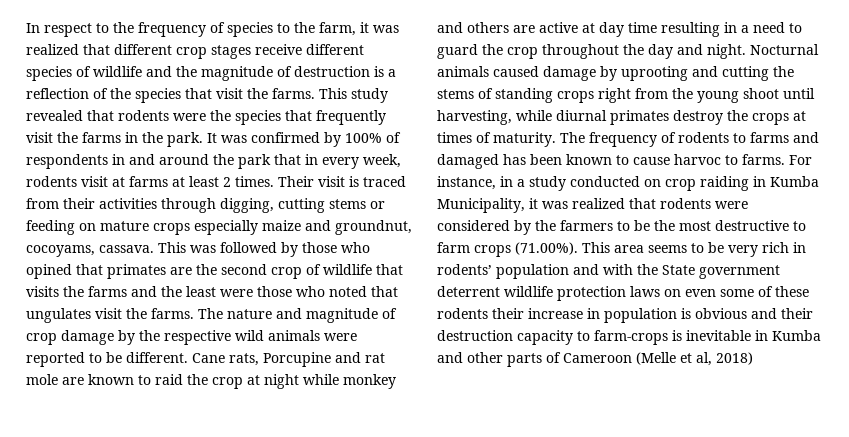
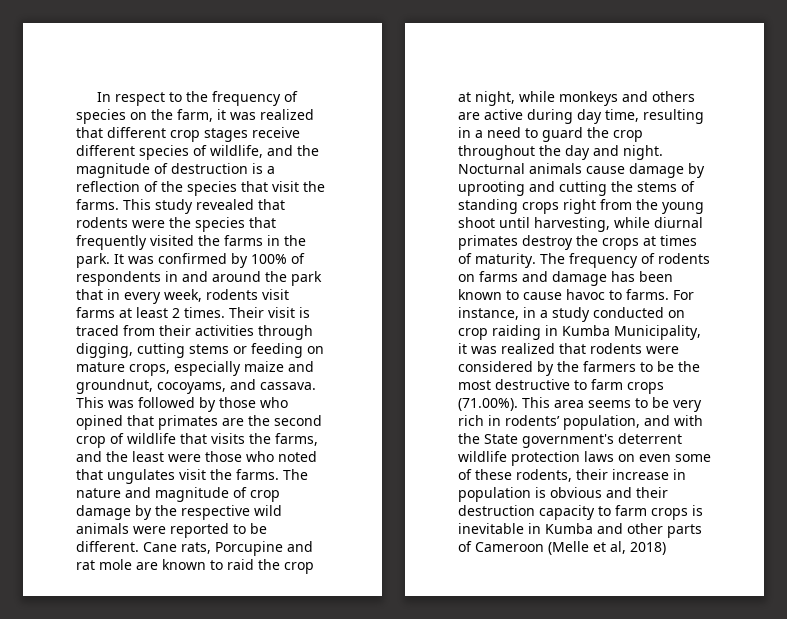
[277,23,290,33] to -> [130,112,147,120] on
[93,66,142,77] wildlife -> [210,145,263,158] wildlife,
[26,132,53,143] visit -> [150,235,194,246] visited
[112,177,125,187] at -> (289, 294) none
[153,223,190,235] crops -> [129,364,170,376] crops,
(95, 251) none -> [230,379,256,390] and
[88,286,127,297] farms -> [275,433,318,446] farms,
[264,374,396,389] night while monkey -> [475,91,618,106] night, while monkeys
[582,22,657,37] at day time -> [527,109,639,124] during day time,
[493,66,539,77] caused -> [586,166,625,174] cause
[733,132,819,143] [437,154,499,169] to farms and damaged -> [458,271,607,286] on farms and damage
[674,154,721,165] harvoc -> [566,289,605,300] havoc
[496,264,569,279] population -> [563,415,640,430] population,
[699,265,780,279] government -> [522,434,614,448] government's
[437,308,488,319] rodents -> [516,469,572,482] rodents,
[594,330,668,345] farm-crops -> [615,505,688,520] farm crops

